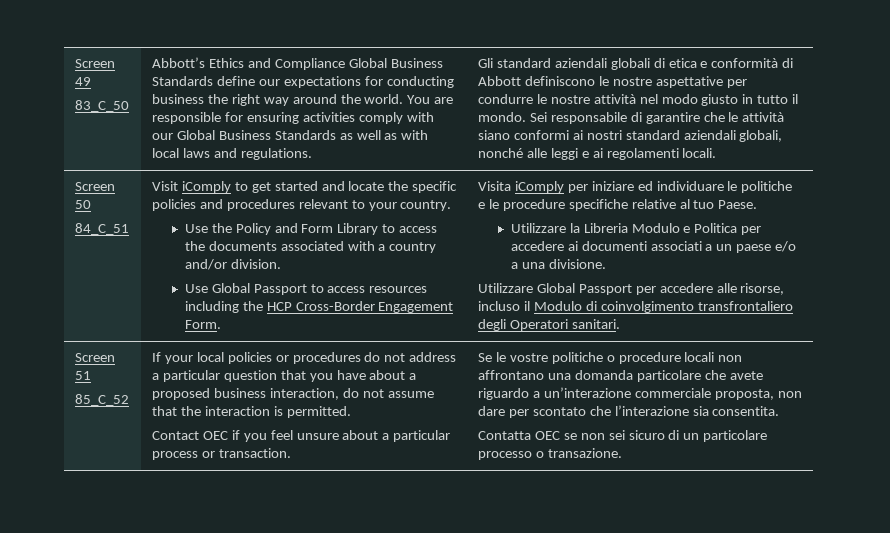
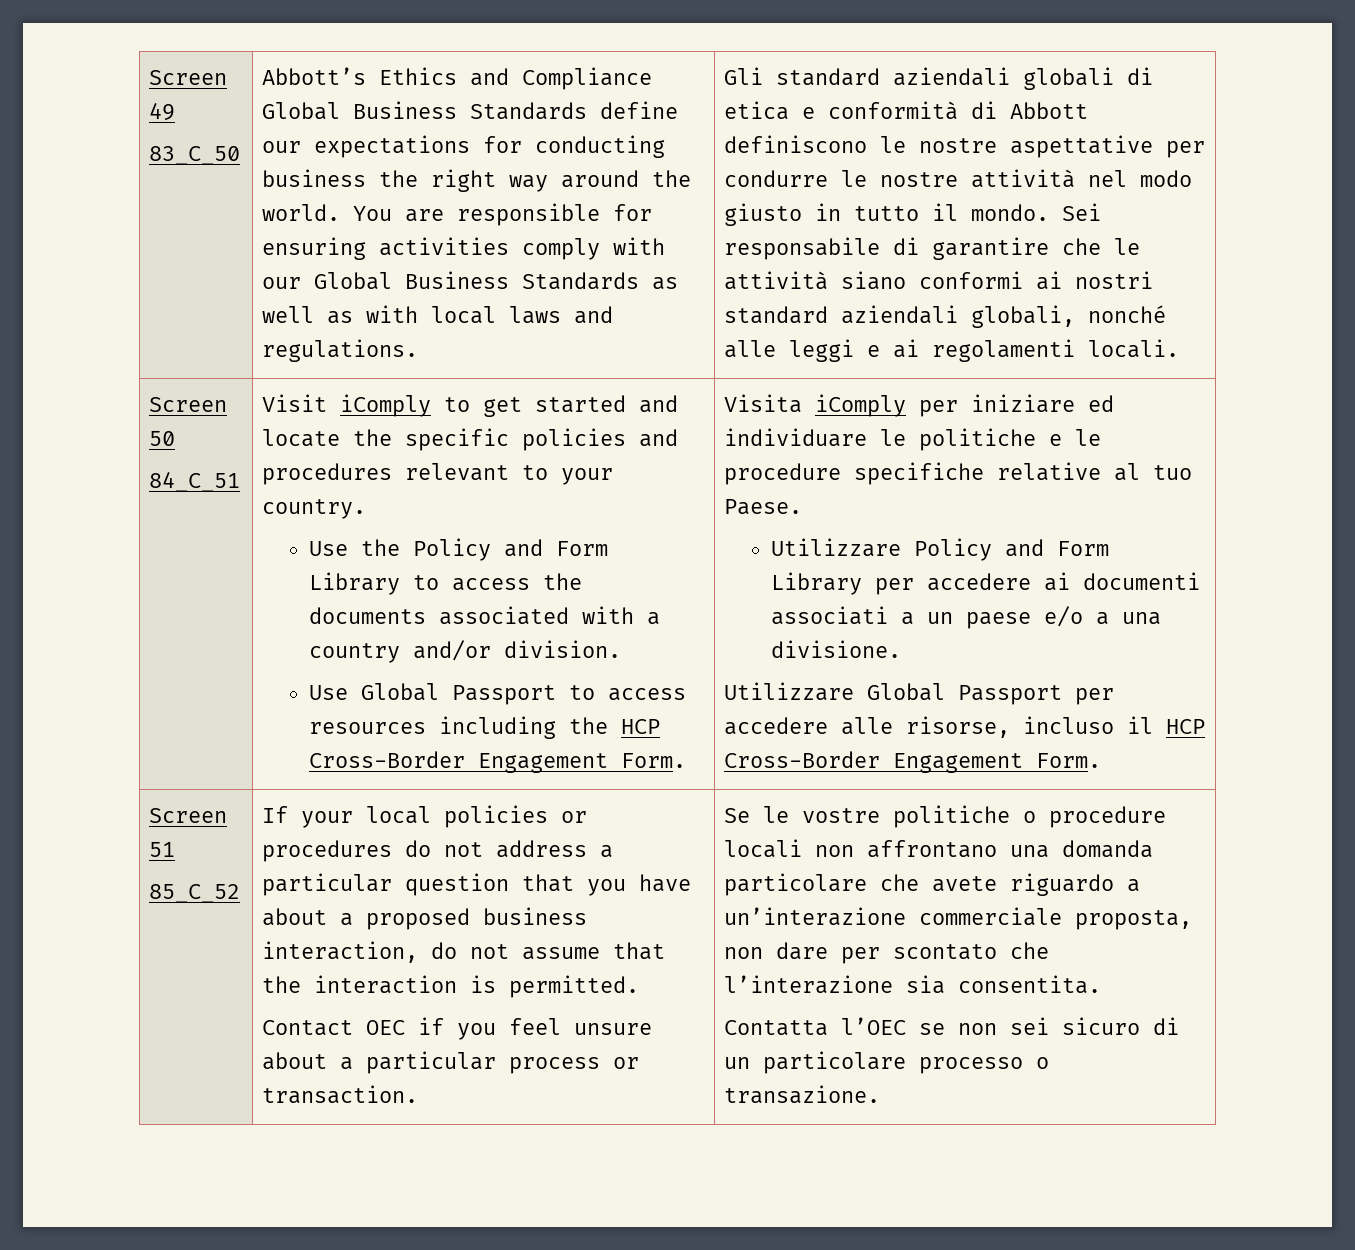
[569,223,738,233] la Libreria Modulo e Politica -> [913,538,1109,561] [770,572,862,595] Policy and Form Library
[533,301,793,313] [477,319,620,331] Modulo di coinvolgimento transfrontaliero degli Operatori sanitari. -> [1166,719,1206,734] [724,751,1102,773] HCP Cross-Border Engagement Form.
[534,431,560,440] OEC -> [841,1017,907,1035] l’OEC

